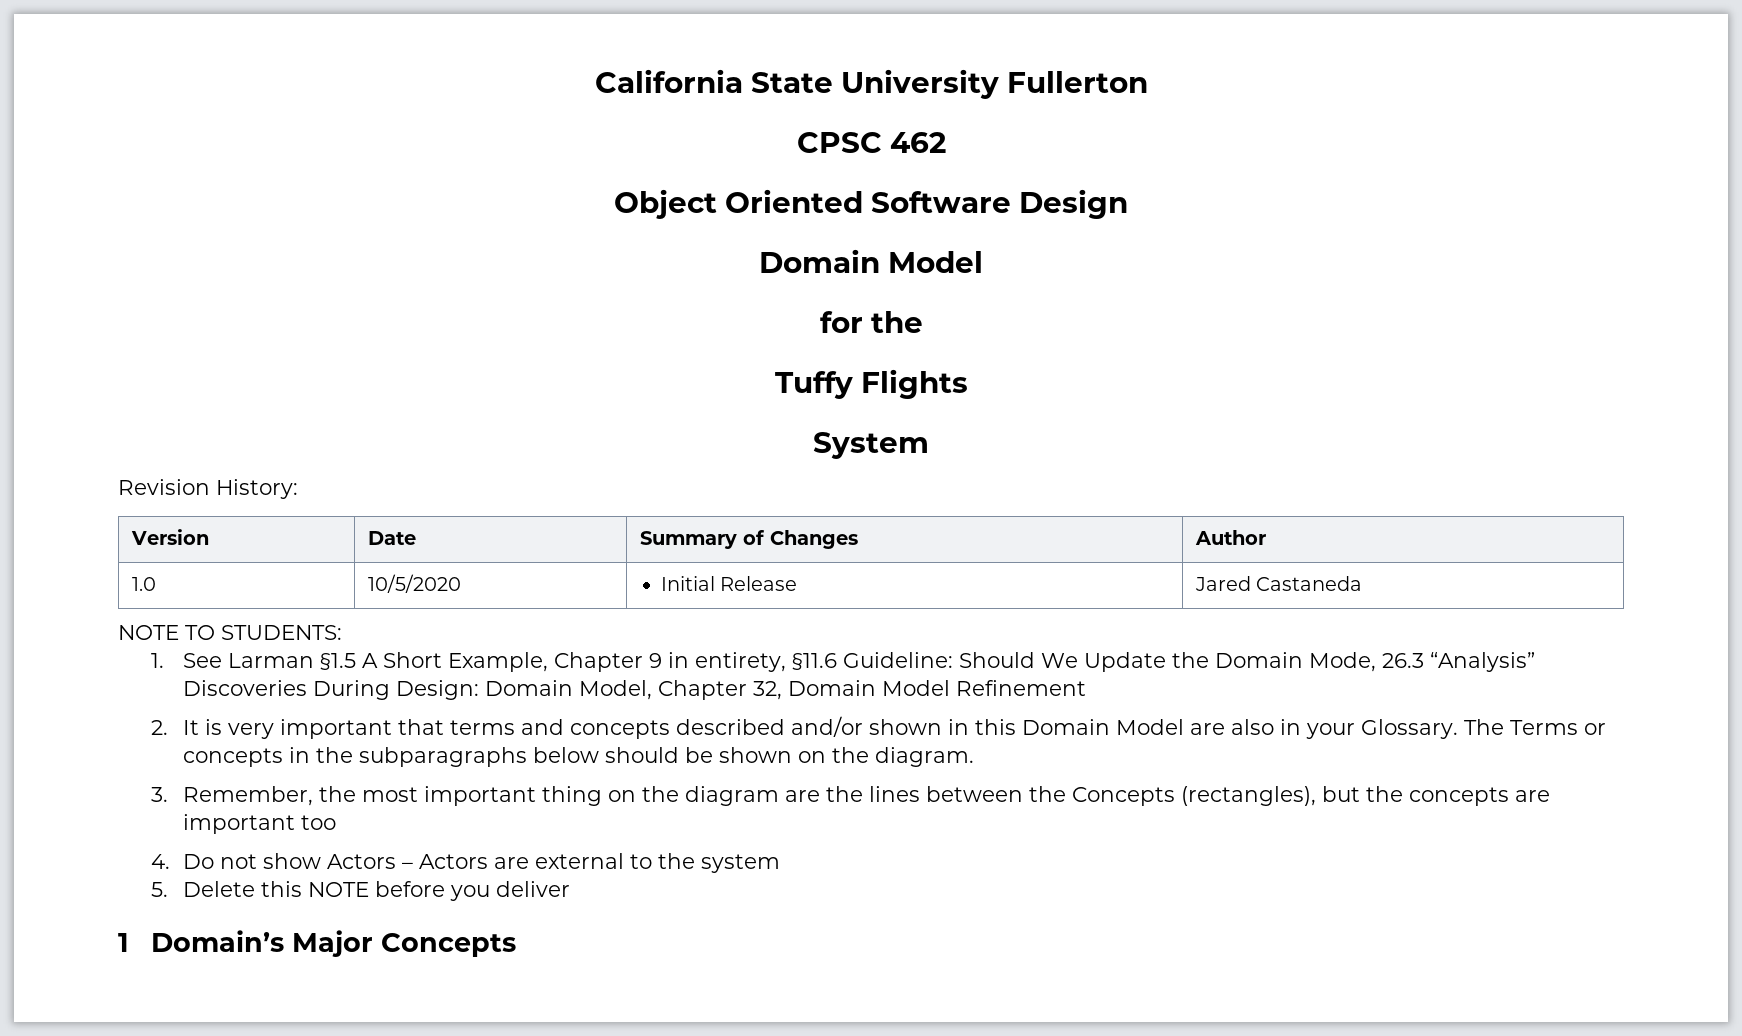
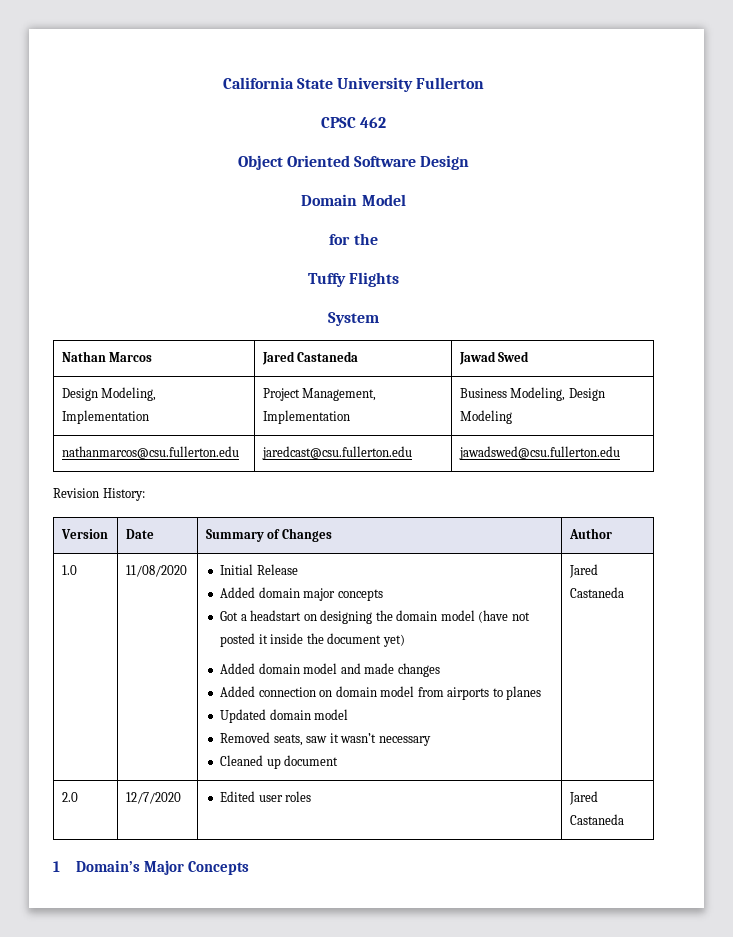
(929, 445) none -> [61,351,153,362] [261,351,359,365] [458,351,530,365] [61,387,157,401] [61,410,149,424] [262,388,377,401] [262,410,350,424] [459,387,605,401] [459,410,512,424] [61,446,239,459] [261,446,412,460] [458,446,620,460] // Nathan Marcos | Jared Castaneda | Jawad Swed // Design Modeling, Implementation | Project Management, Implementation | Business Modeling, Design Modeling // nathanmarcos@csu.fullerton.edu | jaredcast@csu.fullerton.edu | jawadswed@csu.fullerton.edu
[367,574,461,593] 10/5/2020 -> [125,565,187,577] 11/08/2020
[1194,576,1362,591] [118,625,342,640] [150,652,1536,672] [183,680,1087,700] [150,716,1607,739] [183,747,975,767] [150,786,1551,806] [183,814,337,834] [150,853,781,873] [150,881,571,901] | Jared Castaneda // NOTE TO STUDENTS: // 1. See Larman §1.5 A Short Example, Chapter 9 in entirety, §11.6 Guideline: Should We Update the Domain Mode, 26.3 “Analysis” Discoveries During Design: Domain Model, Chapter 32, Domain Model Refinement // 2. It is very important that terms and concepts described and/or shown in this Domain Model are also in your Glossary. The Terms or concepts in the subparagraphs below should be shown on the diagram. // 3. Remember, the most important thing on the diagram are the lines between the Concepts (rectangles), but the concepts are important too // 4. Do not show Actors – Actors are external to the system // 5. Delete this NOTE before you deliver -> [220,587,383,601] [220,610,530,624] [220,633,405,647] [220,663,440,677] [220,686,542,700] [220,709,349,723] [220,732,431,746] [220,755,339,769] [568,564,598,578] [569,587,624,598] [61,792,78,802] [125,792,181,804] [220,791,312,802] [568,791,598,805] [569,814,624,825] // Added domain major concepts // Got a headstart on designing the domain model (have not posted it inside the document yet) // Added domain model and made changes // Added connection on domain model from airports to planes // Updated domain model // Removed seats, saw it wasn’t necessary // Cleaned up document | Jared Castaneda // 2.0 | 12/7/2020 | Edited user roles | Jared Castaneda

